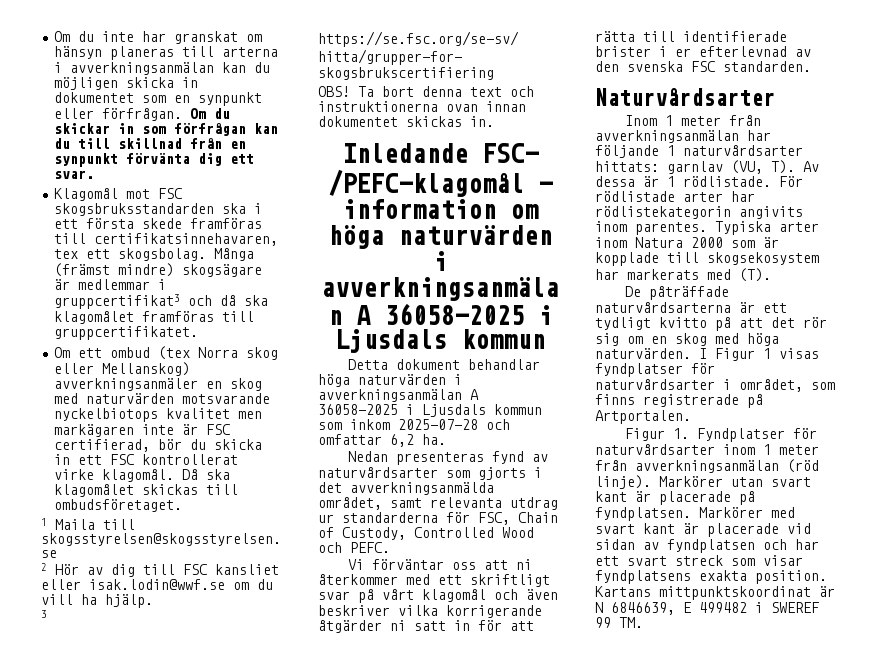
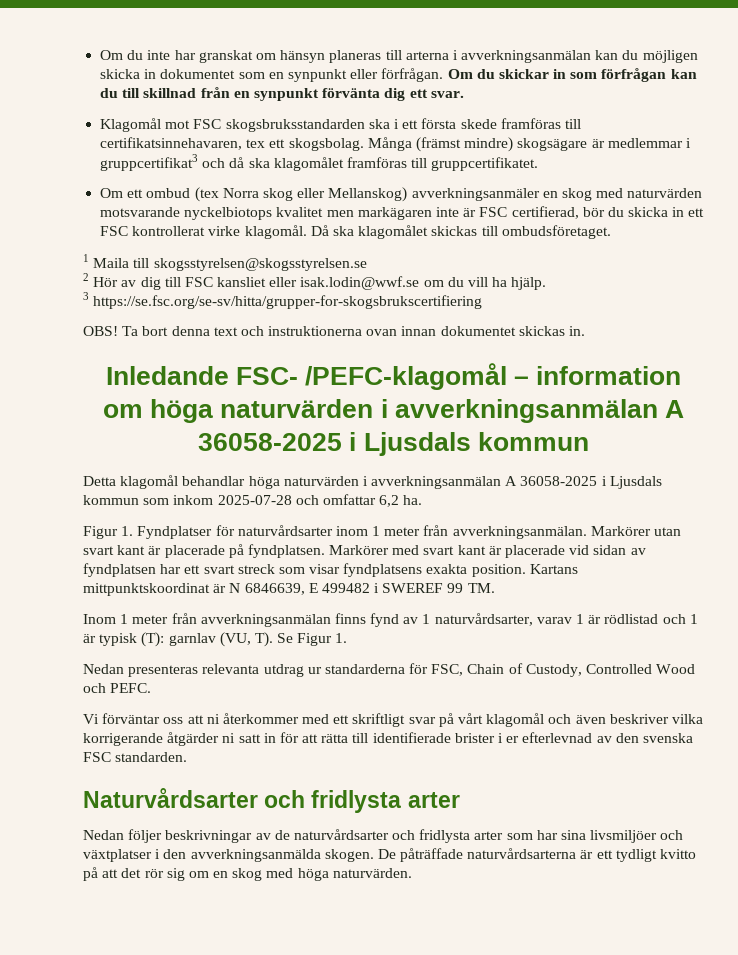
[396,359,461,370] dokument -> [120,475,179,489] klagomål
[348,451,549,465] [318,467,542,480] [318,482,494,495] [318,497,422,510] Nedan presenteras fynd av naturvårdsarter som gjorts i det avverkningsanmälda området, samt -> [83,525,682,539] [83,544,646,558] [83,563,578,577] [83,583,495,596] [83,613,698,627] [83,632,348,647] [83,664,199,677] Figur 1. Fyndplatser för naturvårdsarter inom 1 meter från avverkningsanmälan. Markörer utan svart kant är placerade på fyndplatsen. Markörer med svart kant är placerade vid sidan av fyndplatsen har ett svart streck som visar fyndplatsens exakta position. Kartans mittpunktskoordinat är N 6846639, E 499482 i SWEREF 99 TM. // Inom 1 meter från avverkningsanmälan finns fynd av 1 naturvårdsarter, varav 1 är rödlistad och 1 är typisk (T): garnlav (VU, T). Se Figur 1. // Nedan presenteras
[625,115,762,126] [595,130,771,143] [595,145,803,158] [595,160,819,174] [595,176,803,187] [595,191,755,202] [595,206,803,219] [595,221,819,235] [595,237,779,248] [595,252,819,266] [595,268,771,282] // Inom 1 meter från avverkningsanmälan har följande 1 naturvårdsarter hittats: garnlav (VU, T). Av dessa är 1 rödlistade. För rödlistade arter har rödlistekategorin angivits inom parentes. Typiska arter inom Natura 2000 som är kopplade till skogsekosystem har markerats med (T). // -> [264,790,460,813] [83,829,684,843] [83,849,374,862] och fridlysta arter // Nedan följer beskrivningar av de naturvårdsarter och fridlysta arter som har sina livsmiljöer och växtplatser i den avverkningsanmälda skogen.
[699,348,819,361] [595,363,715,377] [595,379,835,392] [595,394,763,408] [595,410,691,424] [625,428,818,442] [595,444,819,455] [595,459,819,473] [595,475,811,489] [595,491,755,505] [595,507,795,521] [595,523,811,537] [595,539,819,553] [595,555,803,566] [595,570,827,584] [595,586,835,600] [595,602,819,615] [595,617,643,628] I Figur 1 visas fyndplatser för naturvårdsarter i området, som finns registrerade på Artportalen. // Figur 1. Fyndplatser för naturvårdsarter inom 1 meter från avverkningsanmälan (röd linje). Markörer utan svart kant är placerade på fyndplatsen. Markörer med svart kant är placerade vid sidan av fyndplatsen och har ett svart streck som visar fyndplatsens exakta position. Kartans mittpunktskoordinat är N 6846639, E 499482 i SWEREF 99 TM. -> (412, 873) none

